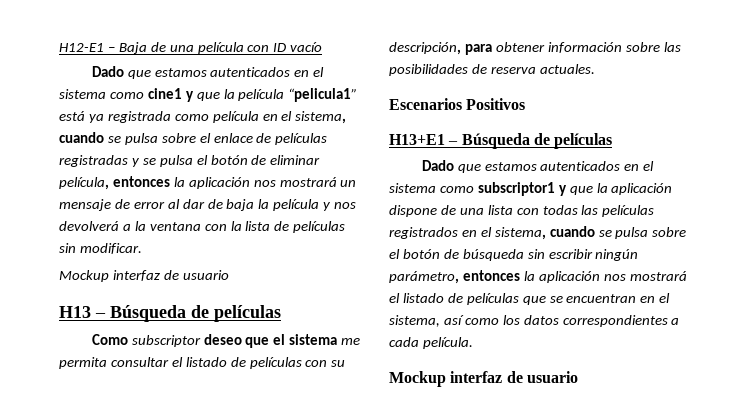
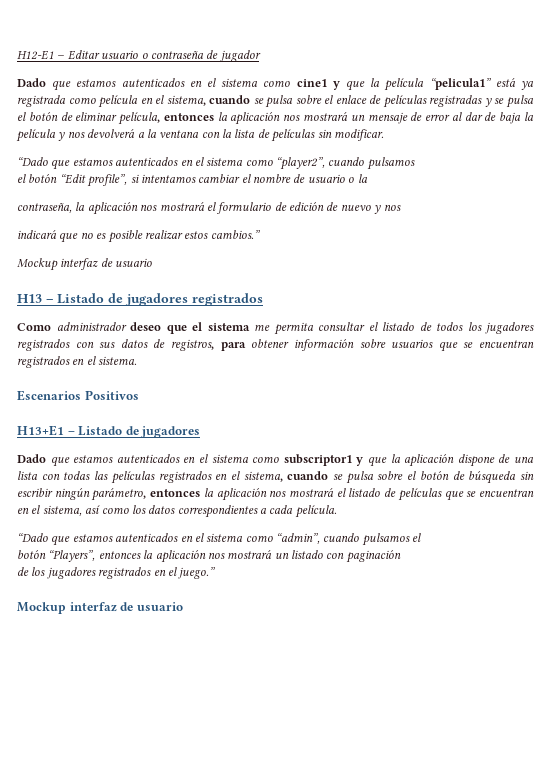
[118,42,323,54] Baja de una película con ID vacío -> [67,50,261,62] Editar usuario o contraseña de jugador
(142, 248) none -> [17,157,415,170] [17,174,368,187] [17,202,401,215] [17,230,260,243] // “Dado que estamos autenticados en el sistema como “player2”, cuando pulsamos // el botón “Edit profile”, si intentamos cambiar el nombre de usuario o la // contraseña, la aplicación nos mostrará el formulario de edición de nuevo y nos // indicará que no es posible realizar estos cambios.”
[110,305,281,322] Búsqueda de películas -> [57,293,263,306] Listado de jugadores registrados
[131,335,201,347] subscriptor -> [56,322,127,331] administrador
[249,357,346,369] [389,42,681,55] [389,64,595,76] películas con su descripción, para obtener información sobre las posibilidades de reserva actuales. -> [436,322,534,334] [17,339,535,352] [17,356,138,368] todos los jugadores registrados con sus datos de registros, para obtener información sobre usuarios que se encuentran registrados en el sistema.
[461,133,613,149] Búsqueda de películas -> [78,426,201,438] Listado de jugadores
(473, 343) none -> [17,533,422,546] [17,550,401,563] [17,567,216,579] // “Dado que estamos autenticados en el sistema como “admin”, cuando pulsamos el // botón “Players”, entonces la aplicación nos mostrará un listado con paginación // de los jugadores registrados en el juego.”

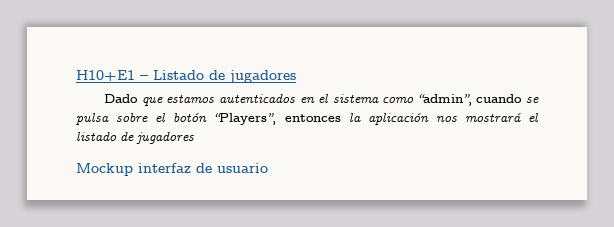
[17,50,261,62] [17,78,534,91] [17,95,534,108] [17,112,534,125] [16,129,384,142] [17,157,415,170] [17,174,368,187] [17,202,401,215] [17,230,260,243] [17,258,153,271] [17,293,263,306] [17,322,534,335] [17,339,535,352] [17,356,138,368] [17,390,139,401] [17,425,64,436] H12-E1 – Editar usuario o contraseña de jugador // Dado que estamos autenticados en el sistema como cine1 y que la película “pelicula1” está ya registrada como película en el sistema, cuando se pulsa sobre el enlace de películas registradas y se pulsa el botón de eliminar película, entonces la aplicación nos mostrará un mensaje de error al dar de baja la película y nos devolverá a la ventana con la lista de películas sin modificar. // “Dado que estamos autenticados en el sistema como “player2”, cuando pulsamos // el botón “Edit profile”, si intentamos cambiar el nombre de usuario o la // contraseña, la aplicación nos mostrará el formulario de edición de nuevo y nos // indicará que no es posible realizar estos cambios.” // Mockup interfaz de usuario // H13 – Listado de jugadores registrados // Como administrador deseo que el sistema me permita consultar el listado de todos los jugadores registrados con sus datos de registros, para obtener información sobre usuarios que se encuentran registrados en el sistema. // Escenarios Positivos // H13+E1 -> [76,70,135,81] H10+E1
[283,454,535,467] [17,471,283,484] subscriptor1 y que la aplicación dispone de una lista con todas las películas registrados en el sistema, -> [417,94,472,106] “admin”,
[452,471,534,484] [17,488,147,501] de búsqueda sin escribir ningún parámetro, -> [214,113,277,125] “Players”,
[397,488,535,501] [17,505,337,518] [17,533,422,546] [17,550,401,563] [17,567,216,579] películas que se encuentran en el sistema, así como los datos correspondientes a cada película. // “Dado que estamos autenticados en el sistema como “admin”, cuando pulsamos el // botón “Players”, entonces la aplicación nos mostrará un listado con paginación // de los jugadores registrados en el juego.” -> [136,132,194,144] jugadores

